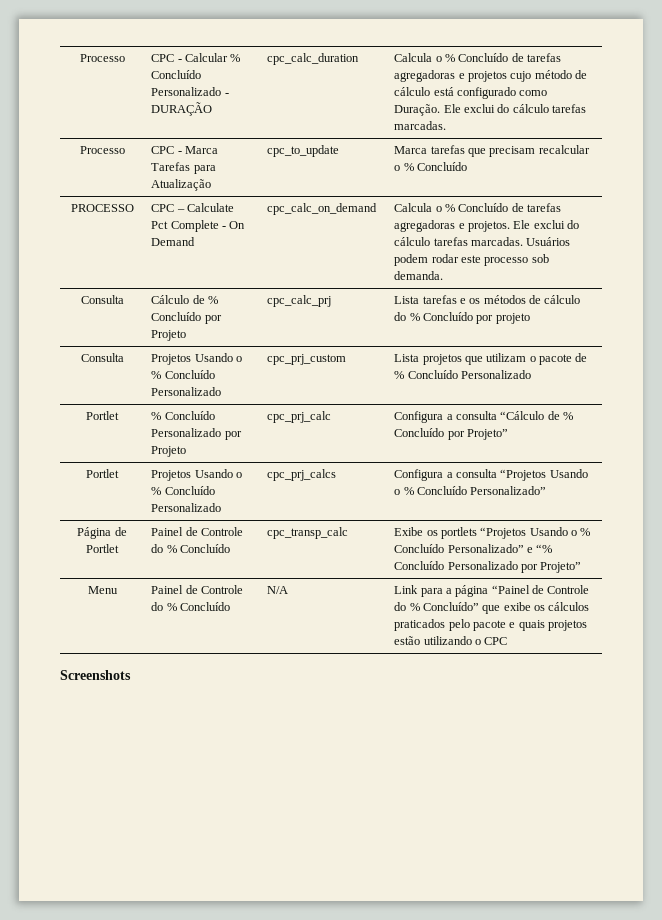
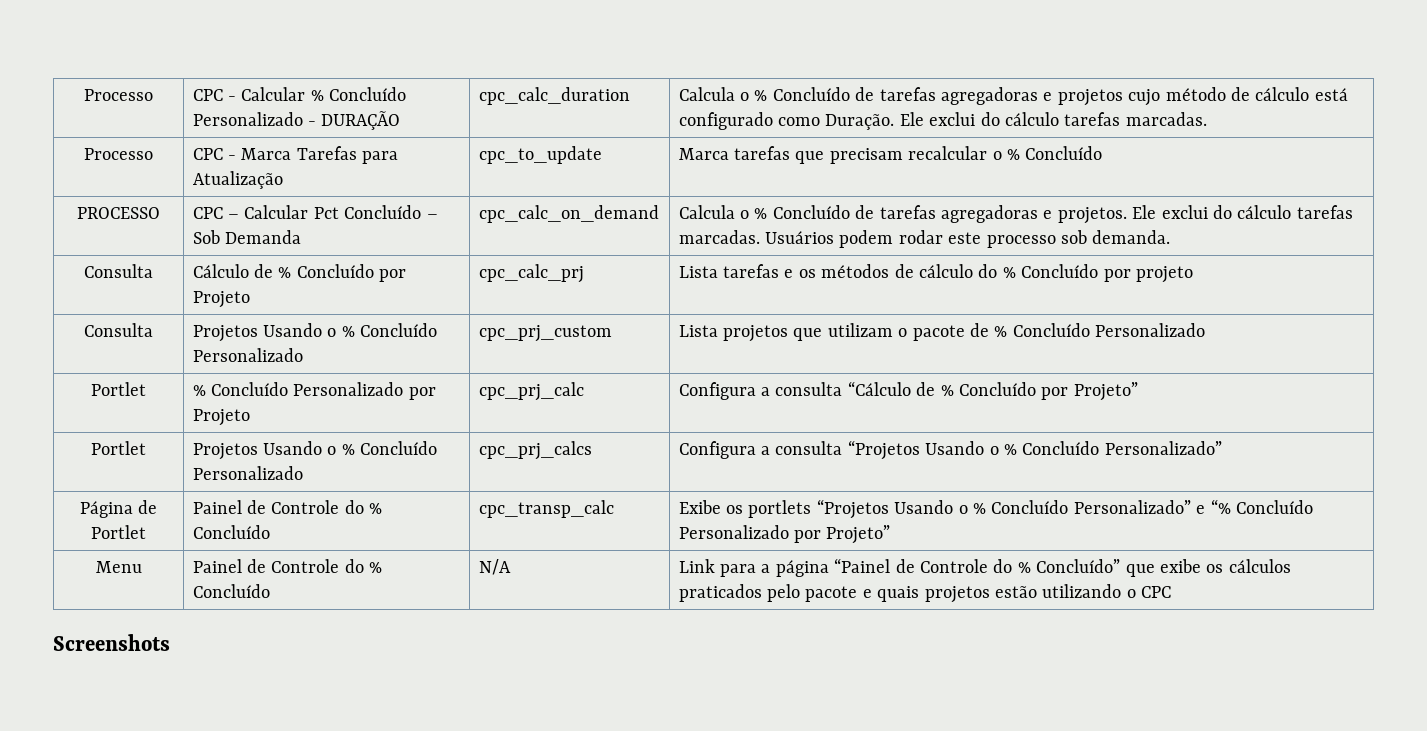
[186,203,234,212] [151,220,246,232] [151,237,196,246] Calculate Pct Complete - On Demand -> [244,205,438,219] [192,230,301,244] Calcular Pct Concluído – Sob Demanda

